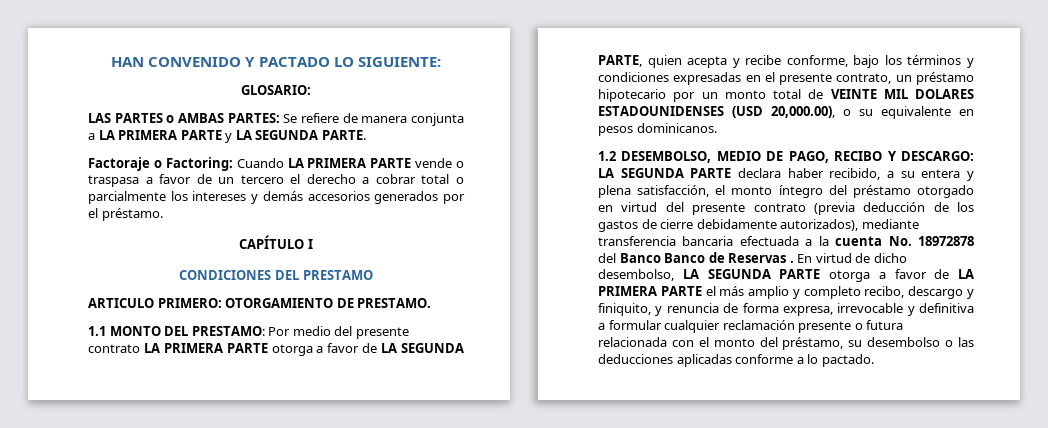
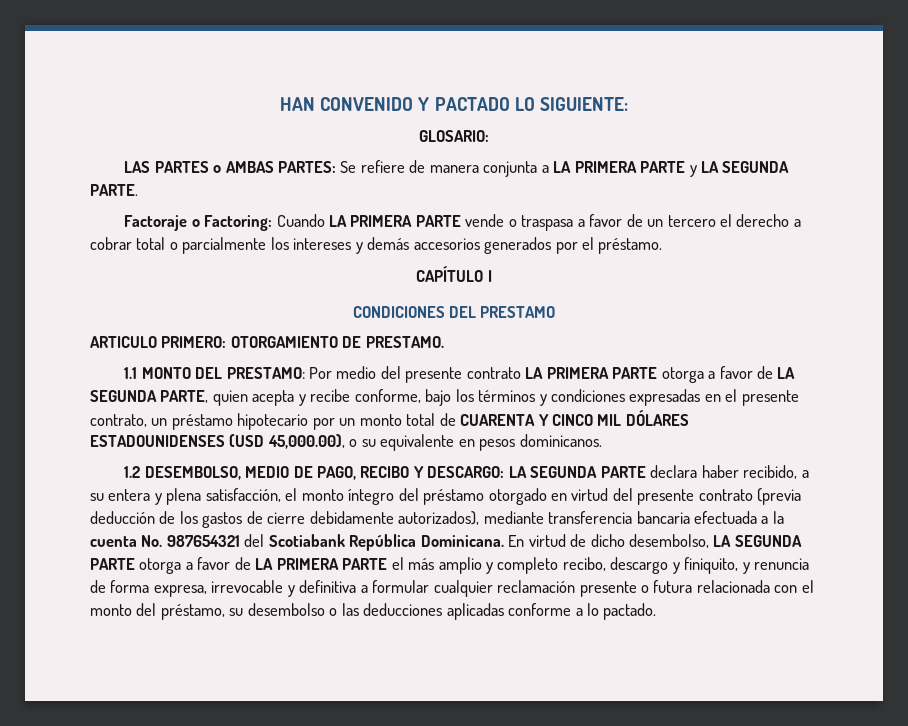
[830,89,974,99] VEINTE MIL DOLARES -> [460,410,689,426] CUARENTA Y CINCO MIL DÓLARES
[771,106,835,118] 20,000.00), -> [267,434,345,449] 45,000.00),
[918,236,974,246] [598,252,794,263] 18972878 del Banco Banco de Reservas . -> [166,534,504,551] 987654321 del Scotiabank República Dominicana.

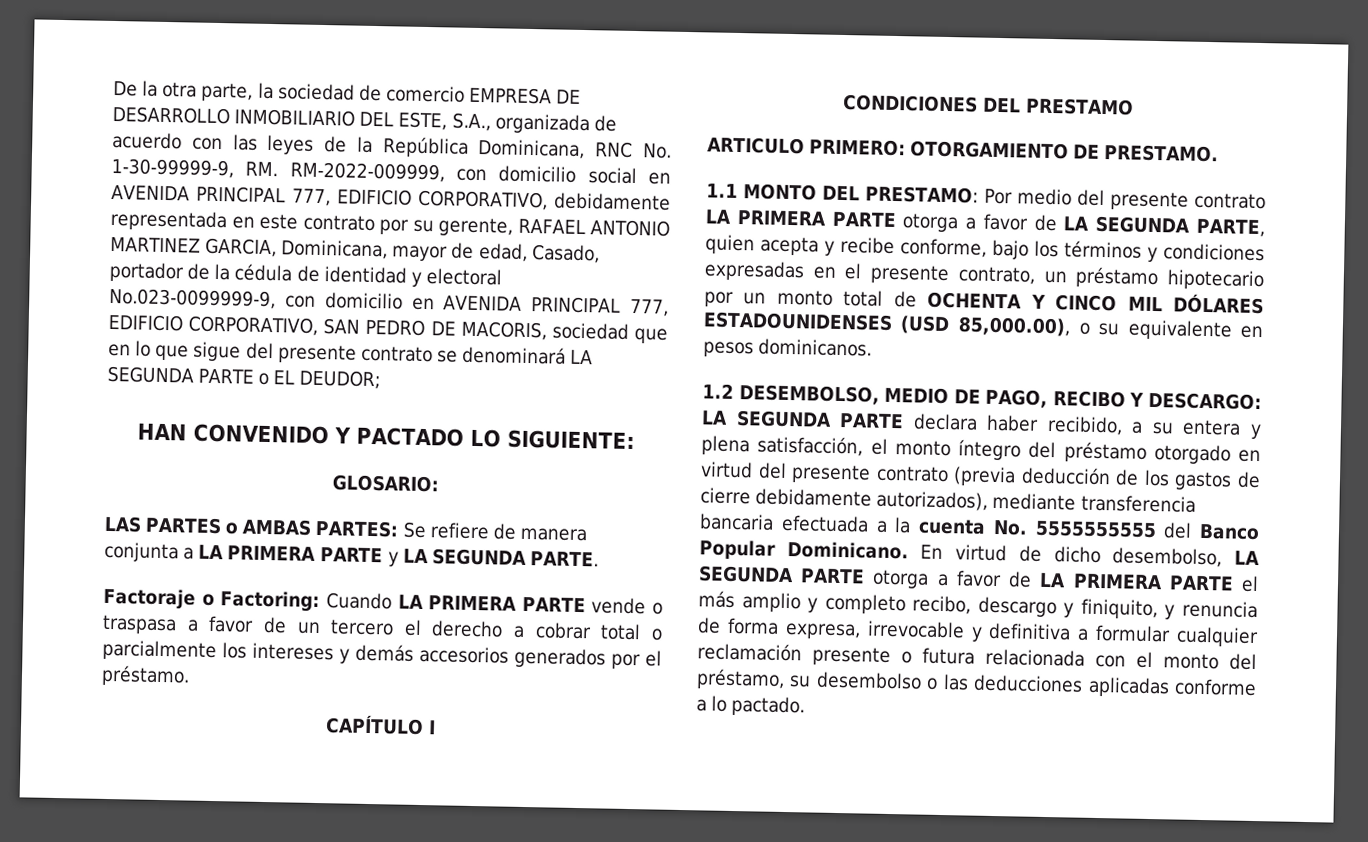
(280, 104) none -> [113,80,582,105] [112,105,617,135] [112,131,673,160] [111,157,671,185] [111,184,671,211] [110,209,670,237] [110,236,600,264] [109,261,502,287] [109,287,670,317] [108,313,669,344] [108,340,594,365] [107,365,382,390] De la otra parte, la sociedad de comercio EMPRESA DE DESARROLLO INMOBILIARIO DEL ESTE, S.A., organizada de acuerdo con las leyes de la República Dominicana, RNC No. 1-30-99999-9, RM. RM-2022-009999, con domicilio social en AVENIDA PRINCIPAL 777, EDIFICIO CORPORATIVO, debidamente representada en este contrato por su gerente, RAFAEL ANTONIO MARTINEZ GARCIA, Dominicana, mayor de edad, Casado, portador de la cédula de identidad y electoral No.023-0099999-9, con domicilio en AVENIDA PRINCIPAL 777, EDIFICIO CORPORATIVO, SAN PEDRO DE MACORIS, sociedad que en lo que sigue del presente contrato se denominará LA SEGUNDA PARTE o EL DEUDOR; //
[460,414,536,426] CUARENTA -> [927,291,1023,310] OCHENTA
[267,434,345,449] 45,000.00), -> [957,316,1071,337] 85,000.00),
[166,534,504,551] 987654321 del Scotiabank República Dominicana. -> [1034,520,1260,541] [699,539,909,560] 5555555555 del Banco Popular Dominicano.

